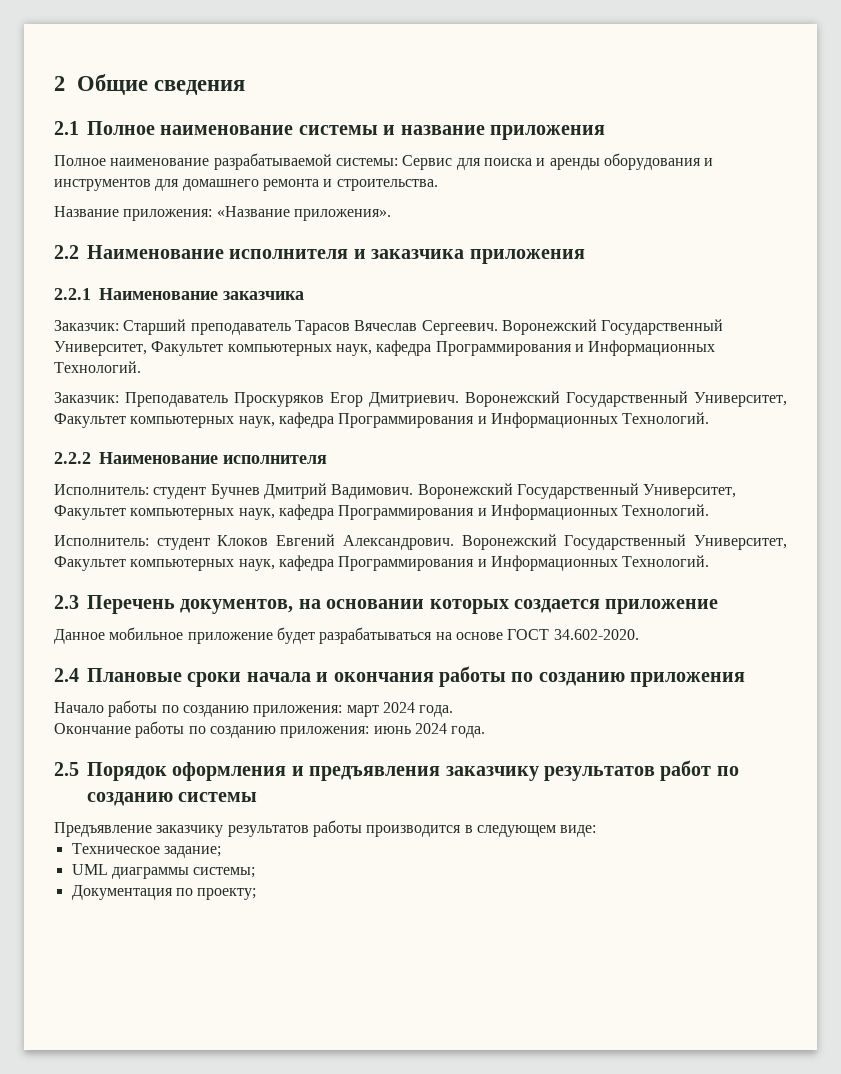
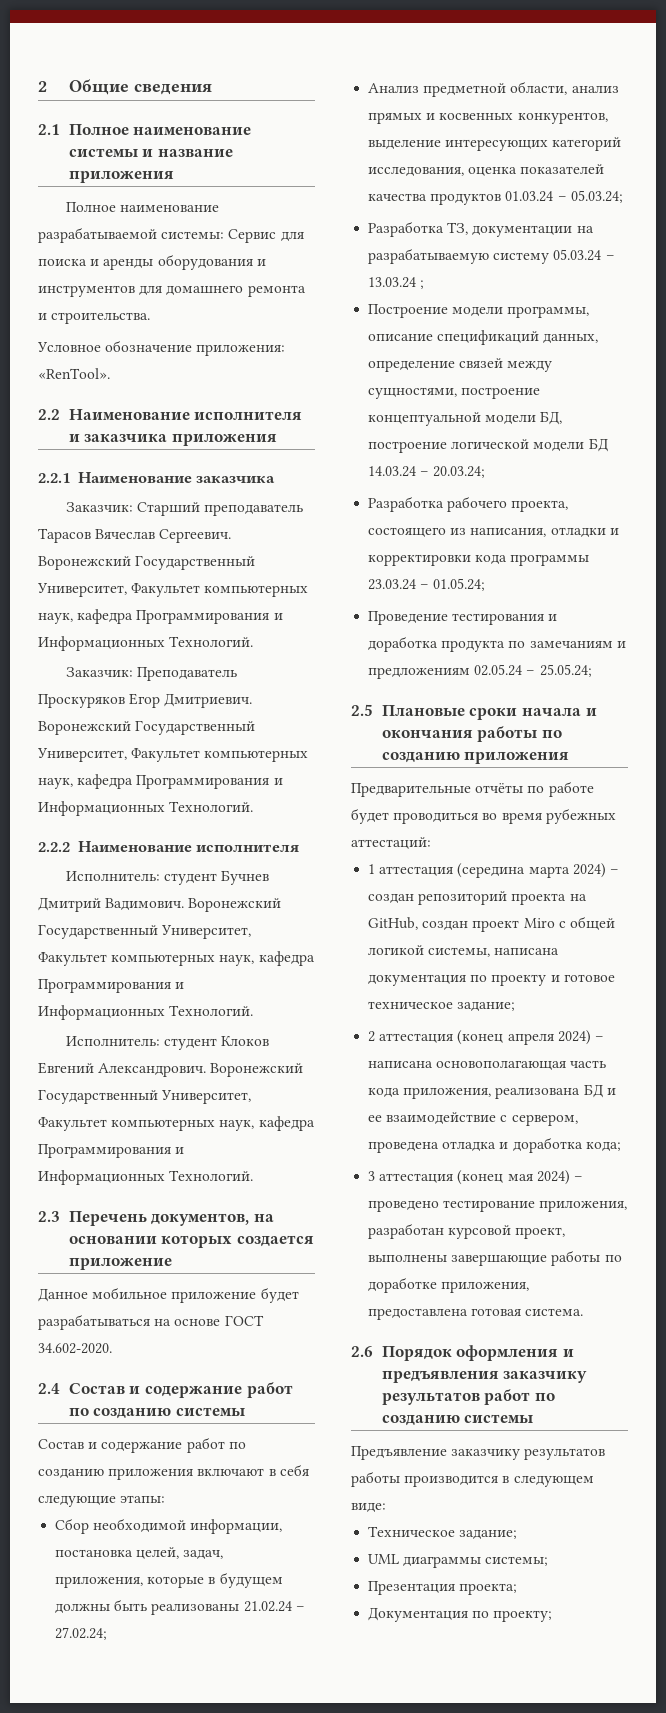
[54,206,391,221] Название приложения: «Название приложения». -> [37,340,286,356] [38,368,110,379] Условное обозначение приложения: «RenTool».
(79, 675) none -> [68,1382,293,1398] [68,1407,246,1419] [38,1437,246,1453] [38,1464,309,1480] [38,1495,166,1507] [55,1518,283,1534] [55,1547,224,1560] [55,1572,283,1588] [55,1599,305,1615] [55,1627,108,1640] [368,81,619,97] [368,112,608,124] [368,137,622,151] [368,164,605,177] [368,190,623,205] [368,221,594,237] [368,248,615,264] [368,277,425,289] [368,304,590,318] [368,330,599,345] [368,358,553,372] [368,387,541,399] [368,411,563,426] [368,438,608,453] [368,466,486,478] [368,496,569,512] [368,527,619,538] [368,554,590,566] [368,578,486,591] [368,611,558,625] [368,636,626,652] [368,664,592,679] [351,704,373,716] Состав и содержание работ по созданию системы // Состав и содержание работ по созданию приложения включают в себя следующие этапы: // Сбор необходимой информации, постановка целей, задач, приложения, которые в будущем должны быть реализованы 21.02.24 – 27.02.24; // Анализ предметной области, анализ прямых и косвенных конкурентов, выделение интересующих категорий исследования, оценка показателей качества продуктов 01.03.24 – 05.03.24; // Разработка ТЗ, документации на разрабатываемую систему 05.03.24 – 13.03.24 ; // Построение модели программы, описание спецификаций данных, определение связей между сущностями, построение концептуальной модели БД, построение логической модели БД 14.03.24 – 20.03.24; // Разработка рабочего проекта, состоящего из написания, отладки и корректировки кода программы 23.03.24 – 01.05.24; // Проведение тестирования и доработка продукта по замечаниям и предложениям 02.05.24 – 25.05.24; // 2.5
[54,700,454,717] [54,721,486,738] [54,762,79,776] Начало работы по созданию приложения: март 2024 года. // Окончание работы по созданию приложения: июнь 2024 года. // 2.5 -> [351,781,594,797] [351,808,616,824] [351,837,431,850] [368,863,619,878] [368,891,587,905] [368,916,615,932] [368,945,560,957] [368,974,615,986] [368,1001,516,1012] [368,1030,604,1045] [368,1060,607,1071] [368,1084,616,1099] [368,1112,578,1126] [368,1137,621,1153] [368,1170,583,1185] [368,1200,628,1212] [368,1223,566,1239] [368,1250,622,1266] [368,1277,530,1293] [368,1308,584,1320] [351,1346,373,1357] Предварительные отчёты по работе будет проводиться во время рубежных аттестаций: // 1 аттестация (середина марта 2024) – создан репозиторий проекта на GitHub, создан проект Miro с общей логикой системы, написана документация по проекту и готовое техническое задание; // 2 аттестация (конец апреля 2024) – написана основополагающая часть кода приложения, реализована БД и ее взаимодействие с сервером, проведена отладка и доработка кода; // 3 аттестация (конец мая 2024) – проведено тестирование приложения, разработан курсовой проект, выполнены завершающие работы по доработке приложения, предоставлена готовая система. // 2.6
(256, 872) none -> [368,1581,518,1595] // Презентация проекта;

